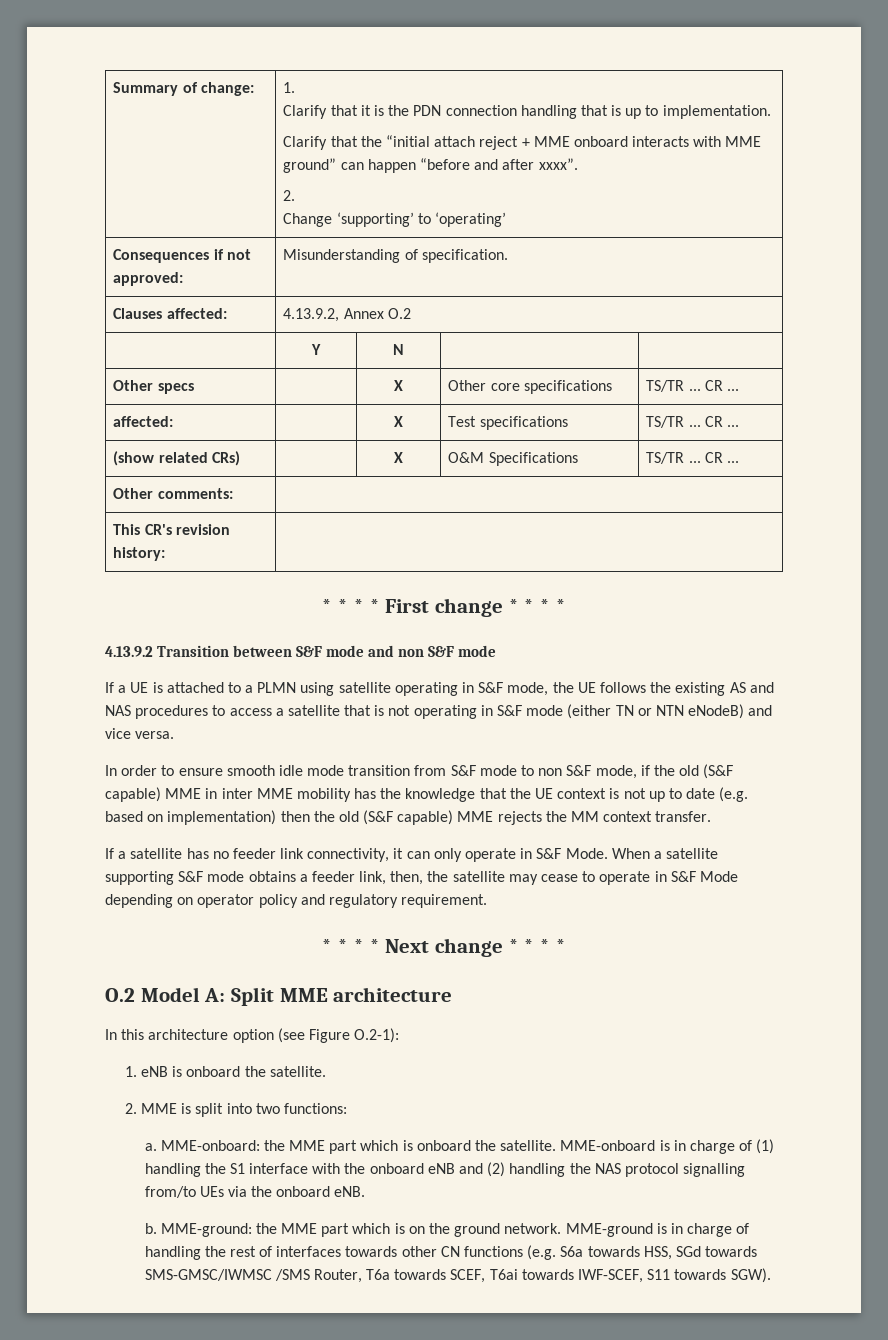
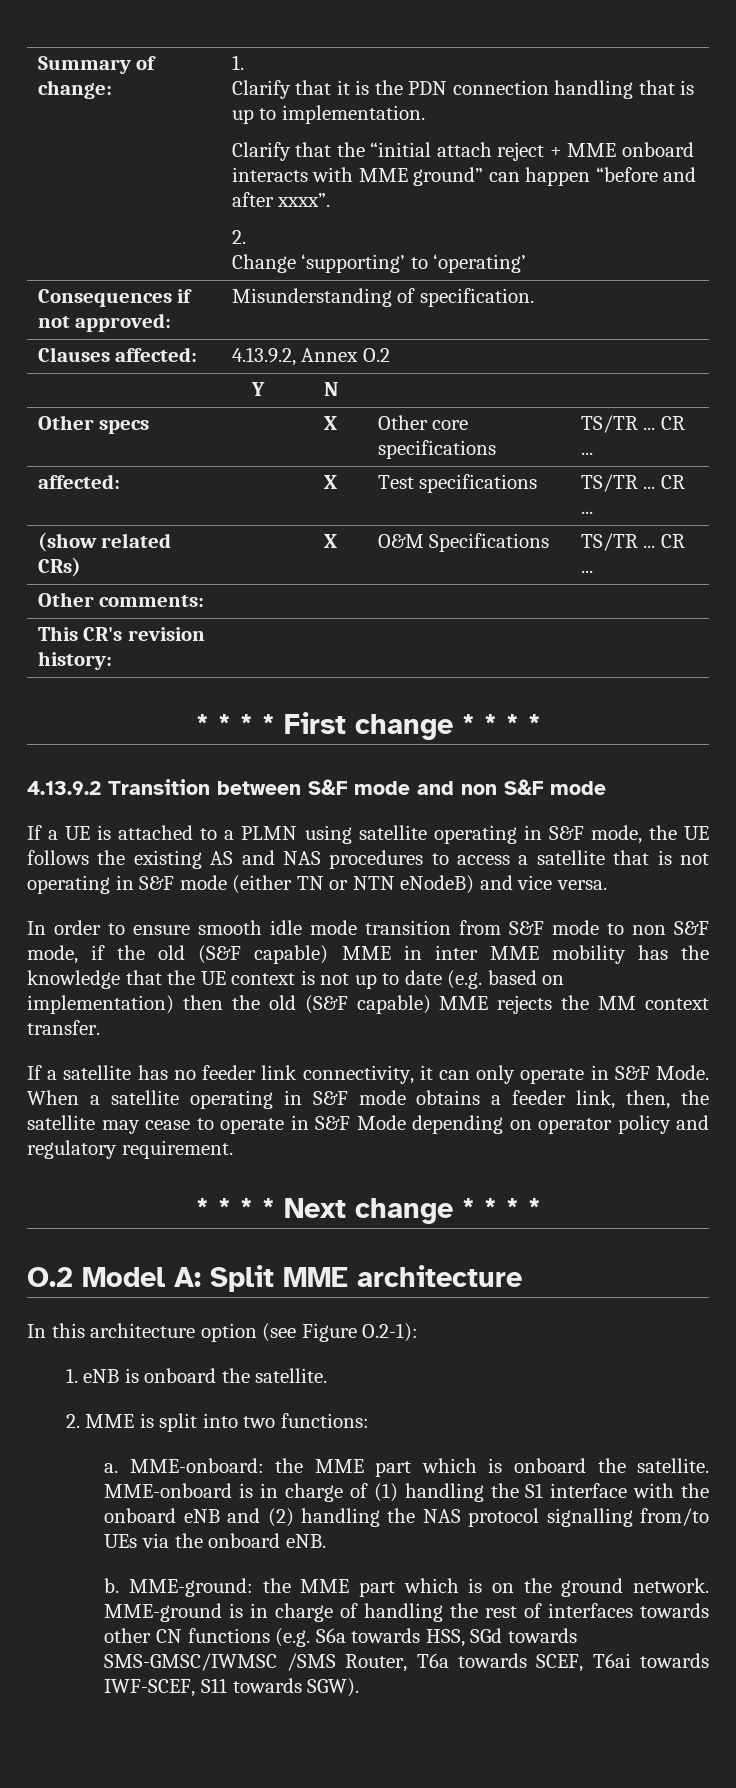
[105,871,174,885] supporting -> [189,1090,302,1109] operating in

